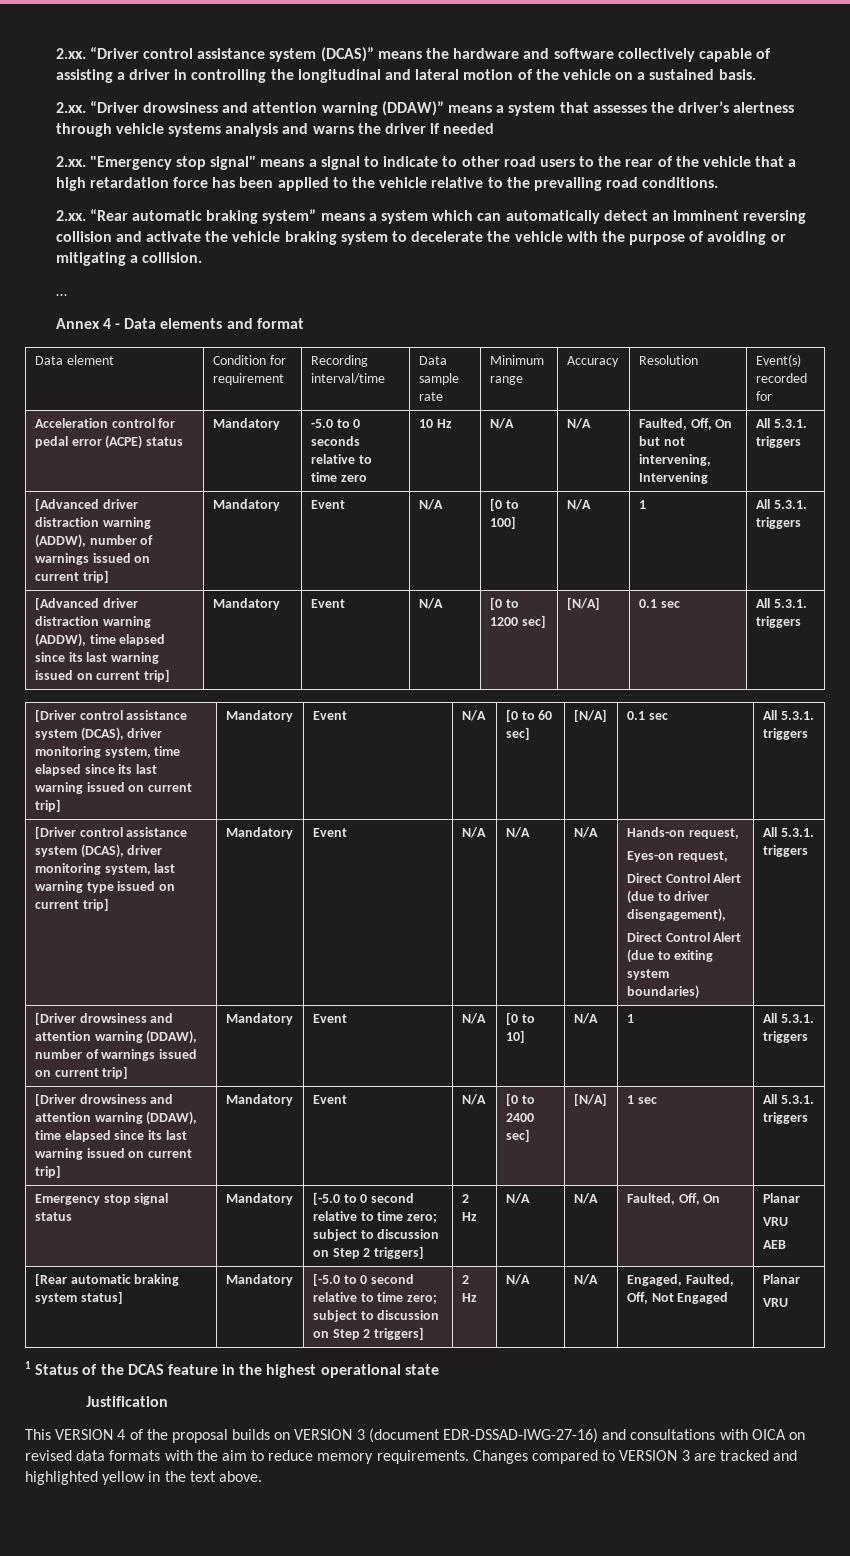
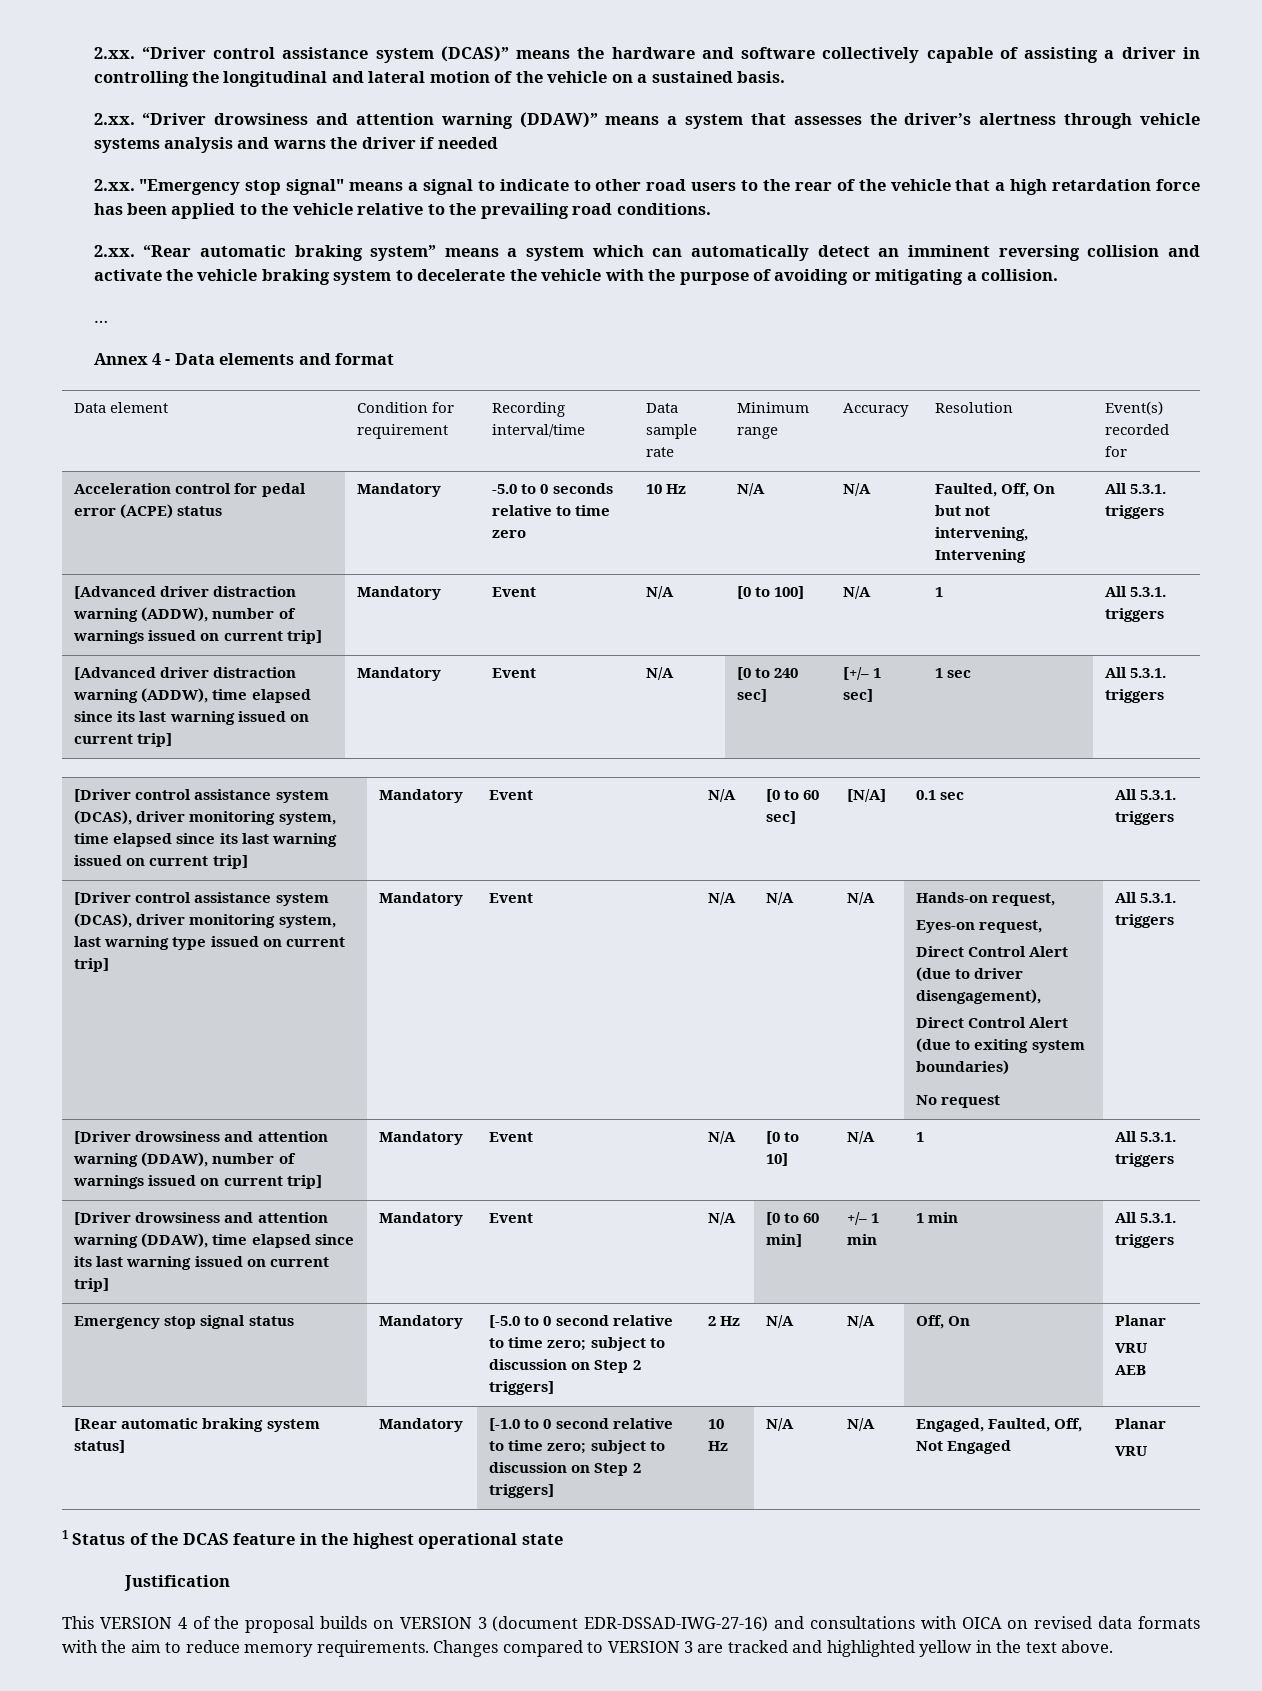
[489,615,546,628] [566,597,600,610] [638,599,657,608] 1200 sec] | [N/A] | 0.1 -> [774,668,799,678] [737,689,768,702] [843,667,882,680] [843,689,874,702] [935,668,944,678] 240 sec] | [+/– 1 sec] | 1
(699, 992) none -> [916,1095,1001,1108] // No request
[505,1113,534,1122] [505,1129,530,1142] [573,1093,607,1106] [626,1095,657,1104] 2400 sec] | [N/A] | 1 sec -> [803,1213,820,1223] [766,1234,803,1247] [847,1212,880,1225] [847,1234,878,1245] [916,1212,959,1223] 60 min] | +/– 1 min | 1 min
[626,1193,675,1205] Faulted, -> (876, 1321) none
[312,1273,340,1286] [-5.0 -> [489,1418,521,1431] [-1.0
[461,1275,469,1284] 2 -> [708,1419,725,1429] 10

